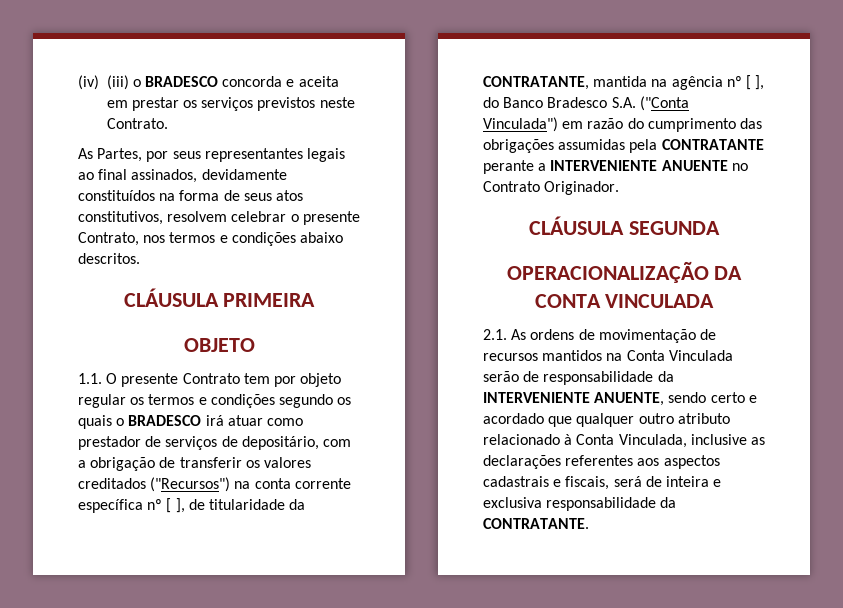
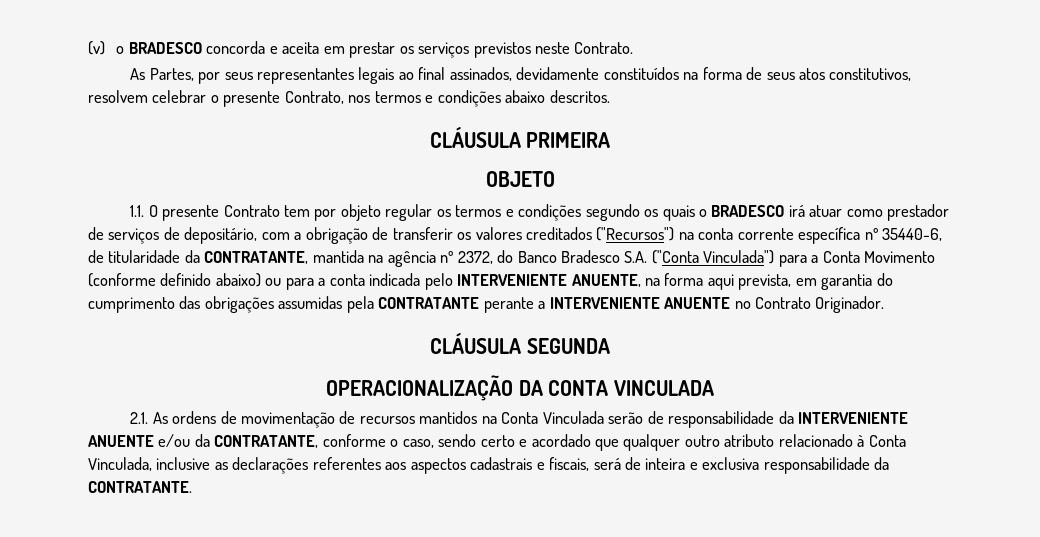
[78,75,129,90] (iv) (iii) -> [88,41,105,55] (v)
[166,498,185,513] [ ], -> [882,228,943,241] 35440-6,
[745,75,765,90] [ ], -> [457,251,493,264] 2372,
[562,118,624,129] em razão -> [778,251,936,267] [88,273,873,290] para a Conta Movimento (conforme definido abaixo) ou para a conta indicada pelo INTERVENIENTE ANUENTE, na forma aqui prevista, em garantia
[594,392,665,406] ANUENTE, -> [88,434,434,448] ANUENTE e/ou da CONTRATANTE, conforme o caso,

